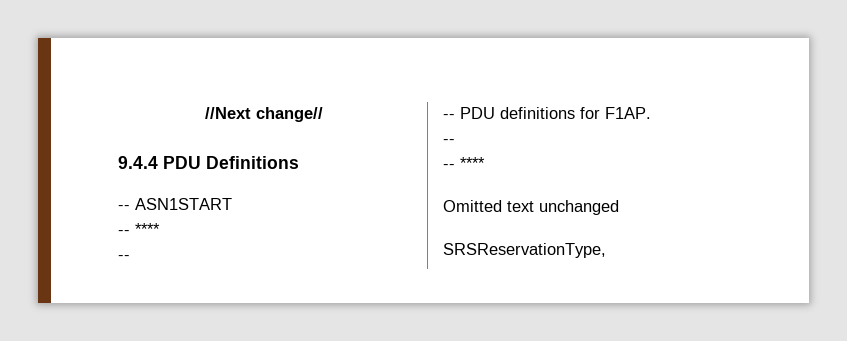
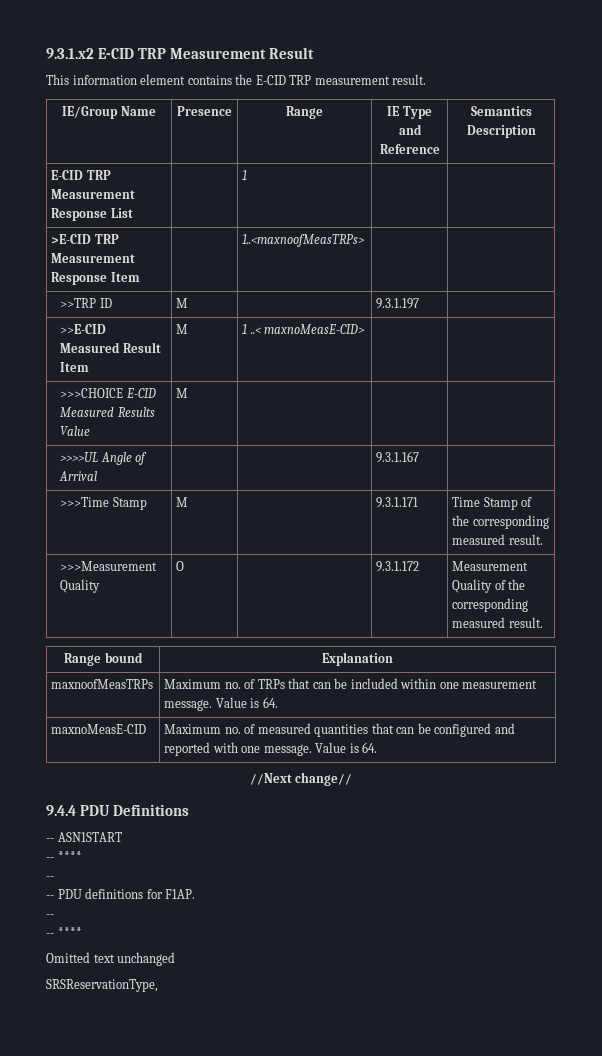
(205, 113) none -> [46,47,314,59] [46,74,427,85] [62,106,156,119] [177,106,232,116] [286,106,323,119] [387,106,432,119] [398,124,422,135] [379,144,440,154] [470,106,532,116] [466,125,536,138] [51,170,111,180] [51,189,136,199] [51,208,133,221] [242,170,248,180] [51,234,119,244] [51,253,136,263] [51,272,140,285] [242,234,366,247] [60,298,112,308] [176,298,189,308] [376,298,420,309] [60,324,107,334] [60,342,161,353] [60,362,90,372] [176,324,189,334] [242,324,366,334] [60,388,156,398] [60,407,155,417] [60,426,91,436] [176,388,189,398] [60,452,148,465] [59,471,98,481] [376,451,420,463] [60,497,147,510] [176,497,189,507] [376,497,419,508] [452,497,533,510] [452,515,549,529] [452,534,543,545] [60,561,158,571] [60,579,101,593] [176,561,185,571] [376,561,420,572] [452,561,529,571] [452,579,526,593] [452,598,529,612] [452,617,543,628] [64,652,143,666] [322,652,393,666] [51,679,154,689] [164,678,538,689] [164,697,278,711] [51,724,147,734] [164,723,515,737] [164,742,378,756] 9.3.1.x2 E-CID TRP Measurement Result // This information element contains the E-CID TRP measurement result. // IE/Group Name | Presence | Range | IE Type and Reference | Semantics Description // E-CID TRP Measurement Response List | | 1 | | // >E-CID TRP Measurement Response Item | | 1..<maxnoofMeasTRPs> | | // >>TRP ID | M | | 9.3.1.197 | // >>E-CID Measured Result Item | M | 1 ..< maxnoMeasE-CID> | | // >>>CHOICE E-CID Measured Results Value | M | | | // >>>>UL Angle of Arrival | | | 9.3.1.167 | // >>>Time Stamp | M | | 9.3.1.171 | Time Stamp of the corresponding measured result. // >>>Measurement Quality | O | | 9.3.1.172 | Measurement Quality of the corresponding measured result. // Range bound | Explanation // maxnoofMeasTRPs | Maximum no. of TRPs that can be included within one measurement message. Value is 64. // maxnoMeasE-CID | Maximum no. of measured quantities that can be configured and reported with one message. Value is 64. //

